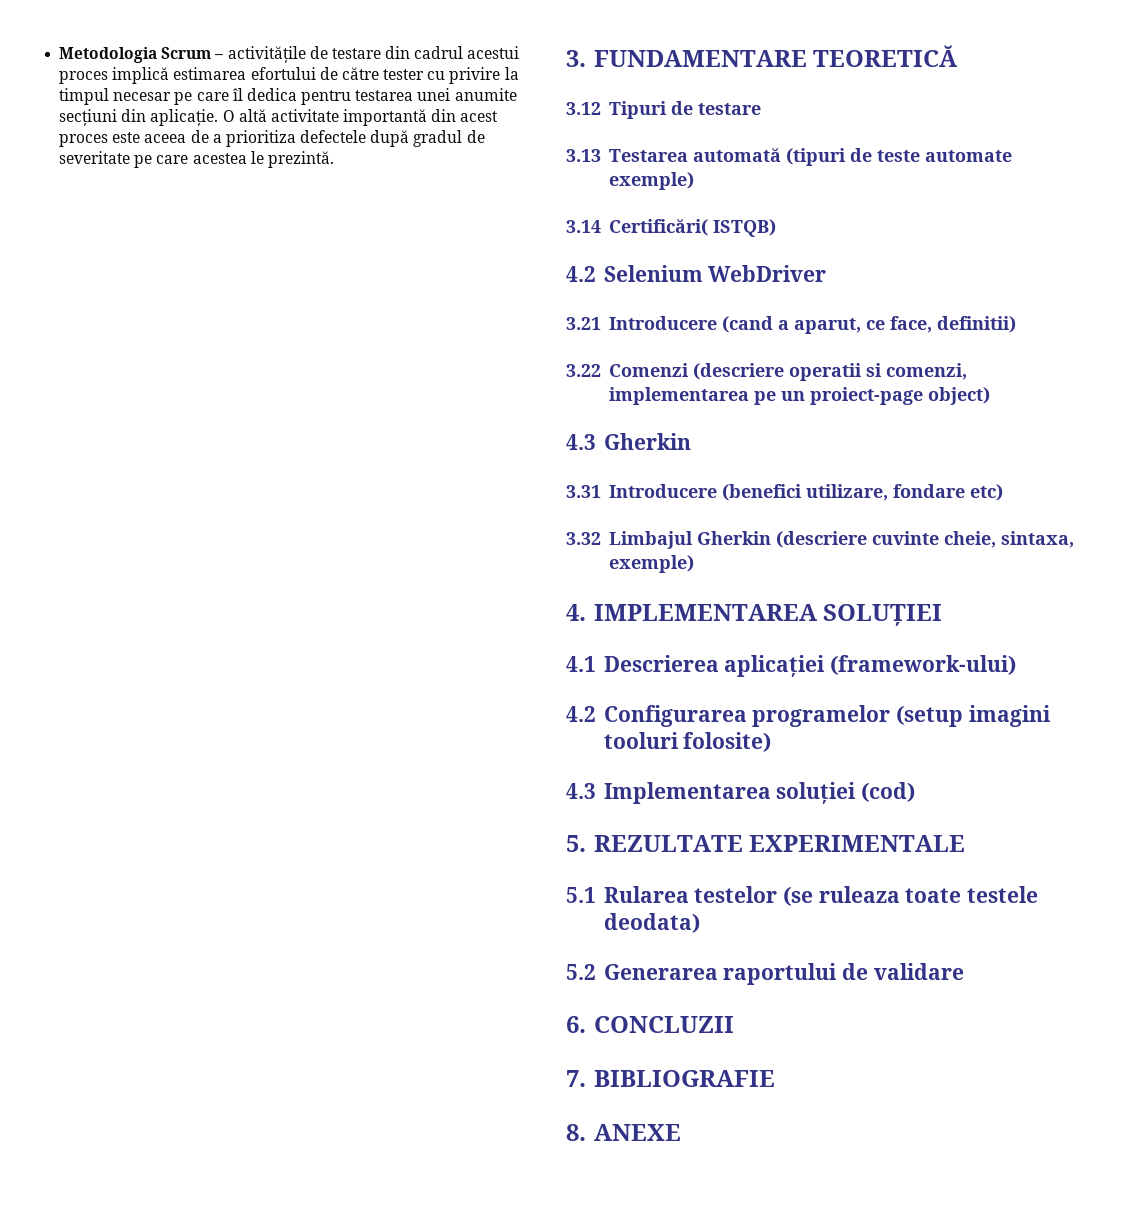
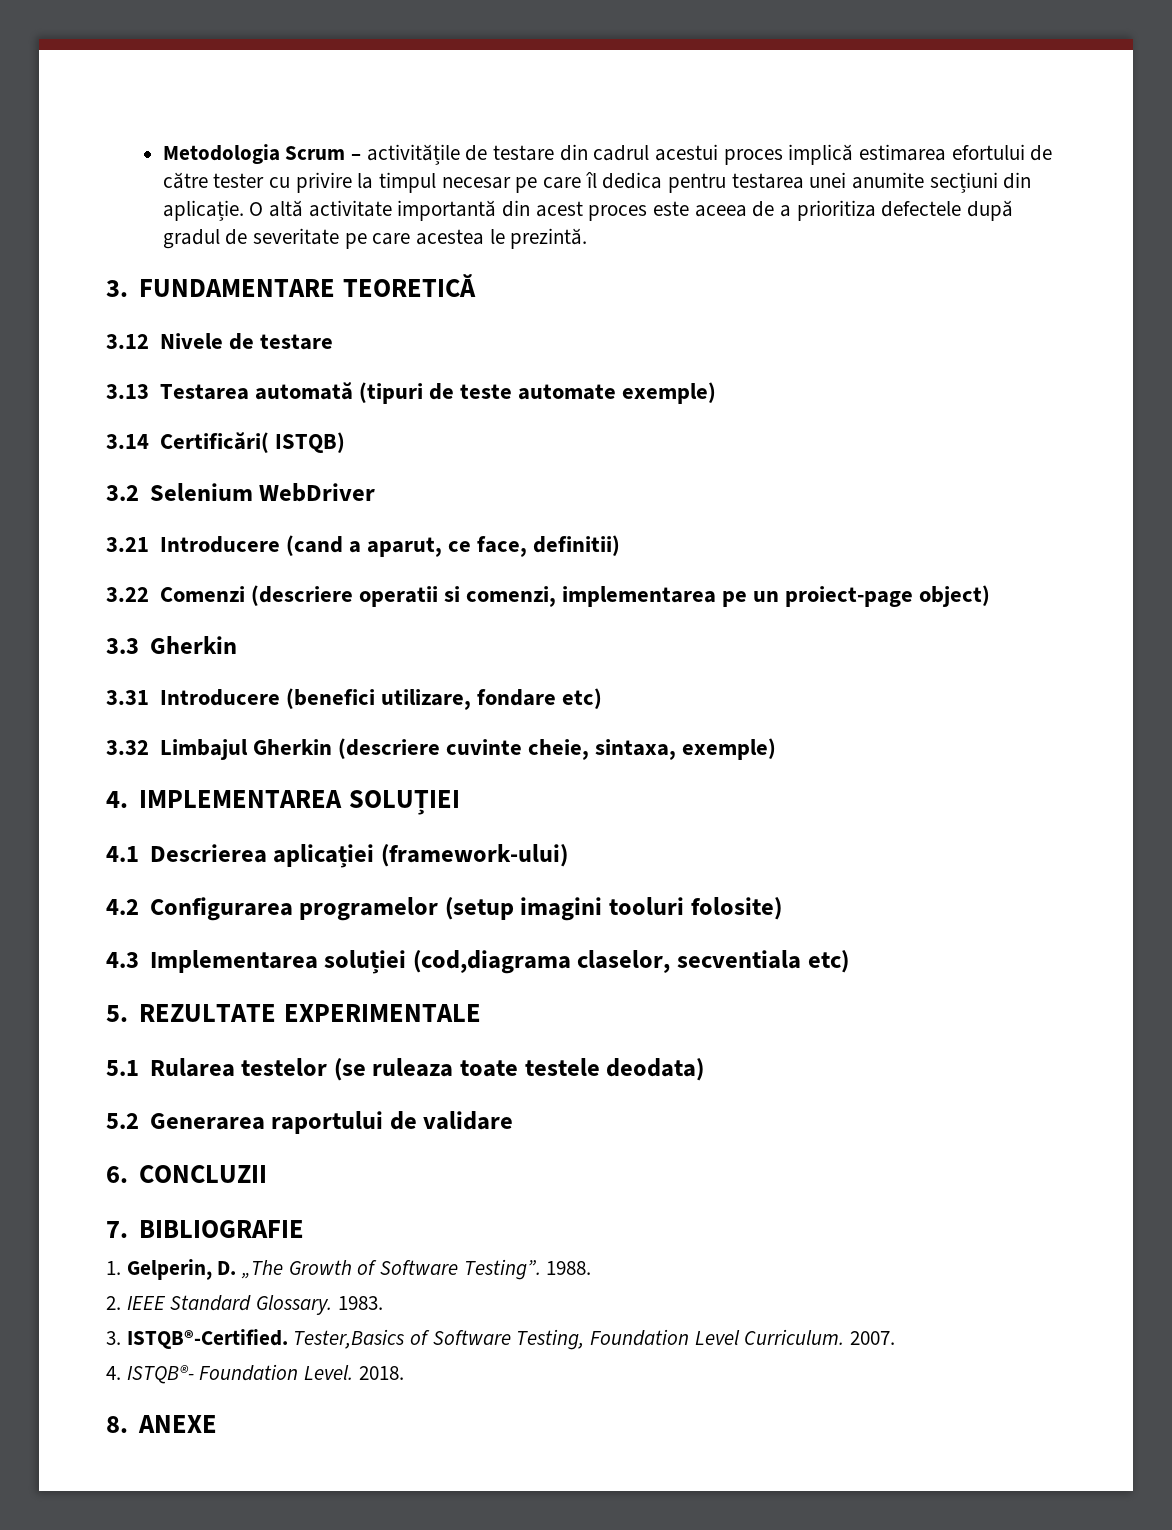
[608,101,667,119] Tipuri -> [159,333,223,349] Nivele
[566,266,596,282] 4.2 -> [106,485,139,501] 3.2
[566,434,596,450] 4.3 -> [106,638,139,654] 3.3
[861,782,916,802] (cod) -> [412,950,849,974] (cod,diagrama claselor, secventiala etc)
(775, 1078) none -> [106,1259,592,1280] [106,1295,383,1315] [106,1329,896,1350] [106,1364,404,1384] // 1. Gelperin, D. „The Growth of Software Testing”. 1988. // 2. IEEE Standard Glossary. 1983. // 3. ISTQB®-Certified. Tester,Basics of Software Testing, Foundation Level Curriculum. 2007. // 4. ISTQB®- Foundation Level. 2018.

